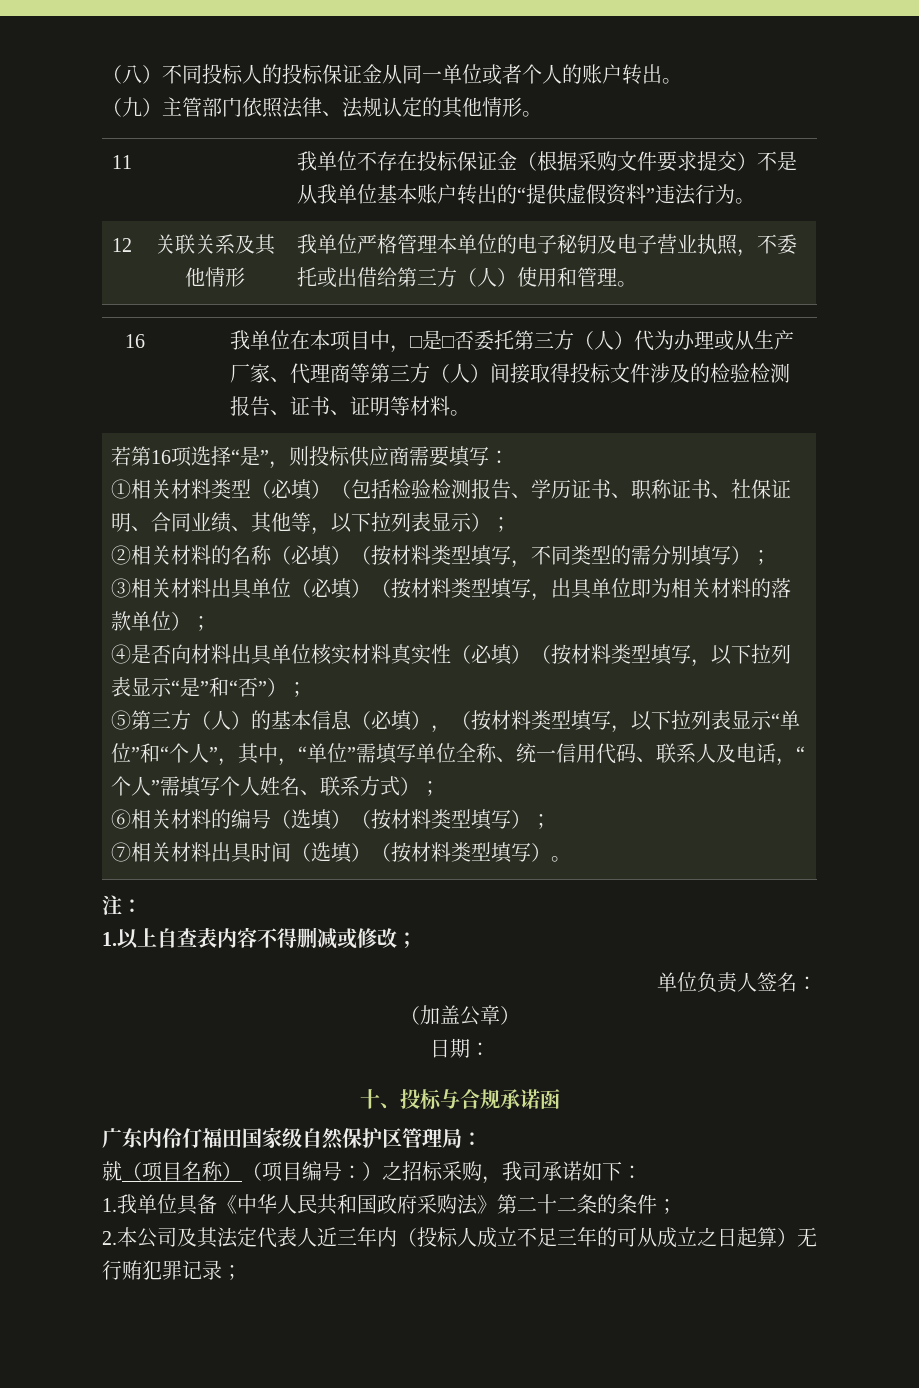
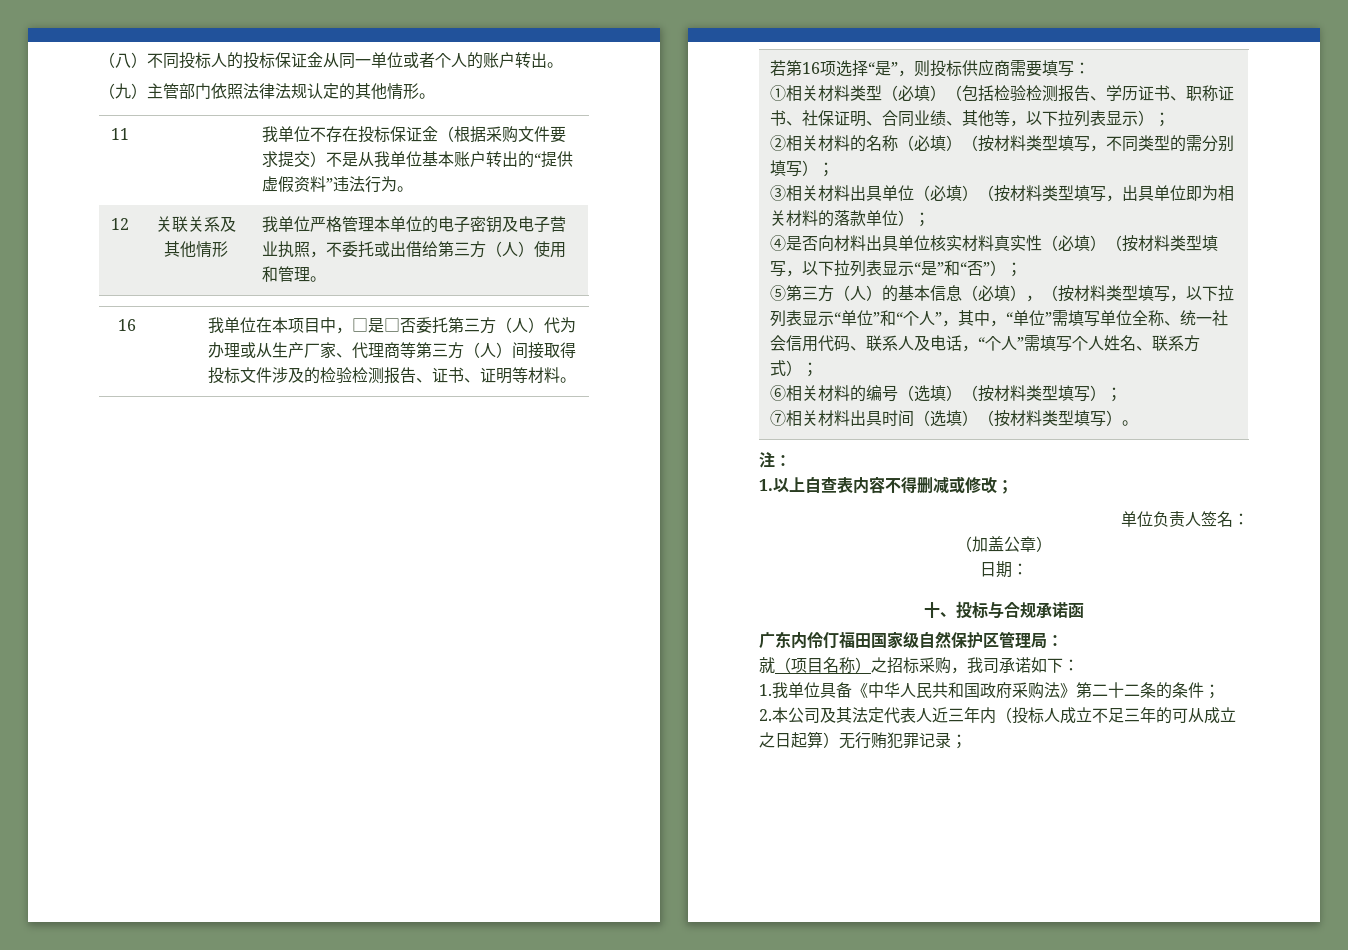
[322,111,342,116] 、 -> (275, 91) none
[556,234,578,254] 秘 -> [469,216,486,232] 密
(556, 755) none -> [1211,310,1228,326] [769,335,786,351] 社会
[242,1161,382,1182] （项目编号：） -> (871, 665) none

